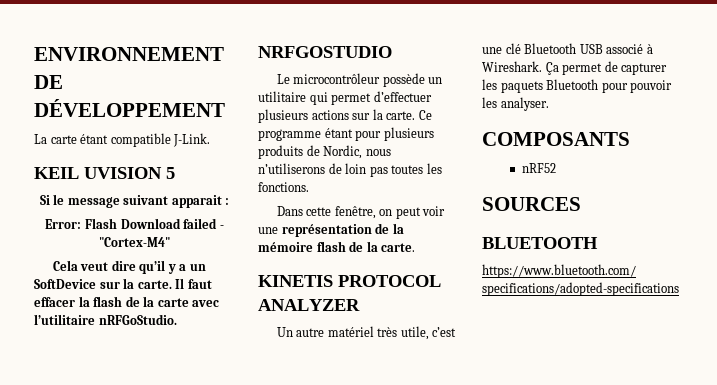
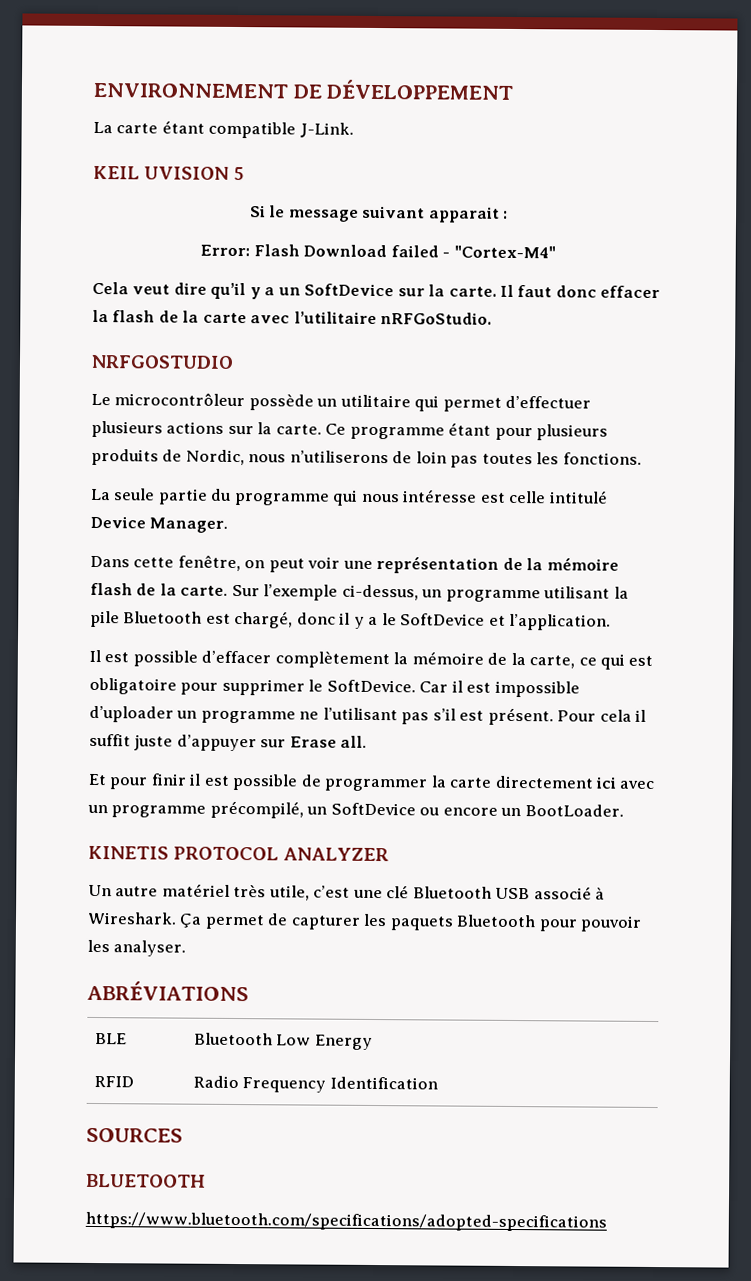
(212, 284) none -> [555,285,597,298] donc
(309, 187) none -> [90,488,608,506] [90,515,229,533] // La seule partie du programme qui nous intéresse est celle intitulé Device Manager.
(416, 247) none -> [231,584,629,603] [90,610,612,631] [89,649,654,670] [89,677,580,698] [89,705,647,726] [89,733,368,752] [88,773,656,792] [87,800,624,819] Sur l’exemple ci-dessus, un programme utilisant la pile Bluetooth est chargé, donc il y a le SoftDevice et l’application. // Il est possible d’effacer complètement la mémoire de la carte, ce qui est obligatoire pour supprimer le SoftDevice. Car il est impossible d’uploader un programme ne l’utilisant pas s’il est présent. Pour cela il suffit juste d’appuyer sur Erase all. // Et pour finir il est possible de programmer la carte directement ici avec un programme précompilé, un SoftDevice ou encore un BootLoader.
[482,132,630,146] [521,163,556,173] COMPOSANTS // nRF52 -> [87,980,249,1002] [94,1032,127,1045] [193,1032,373,1050] [93,1075,134,1088] [192,1075,438,1093] ABRÉVIATIONS // BLE | Bluetooth Low Energy // RFID | Radio Frequency Identification

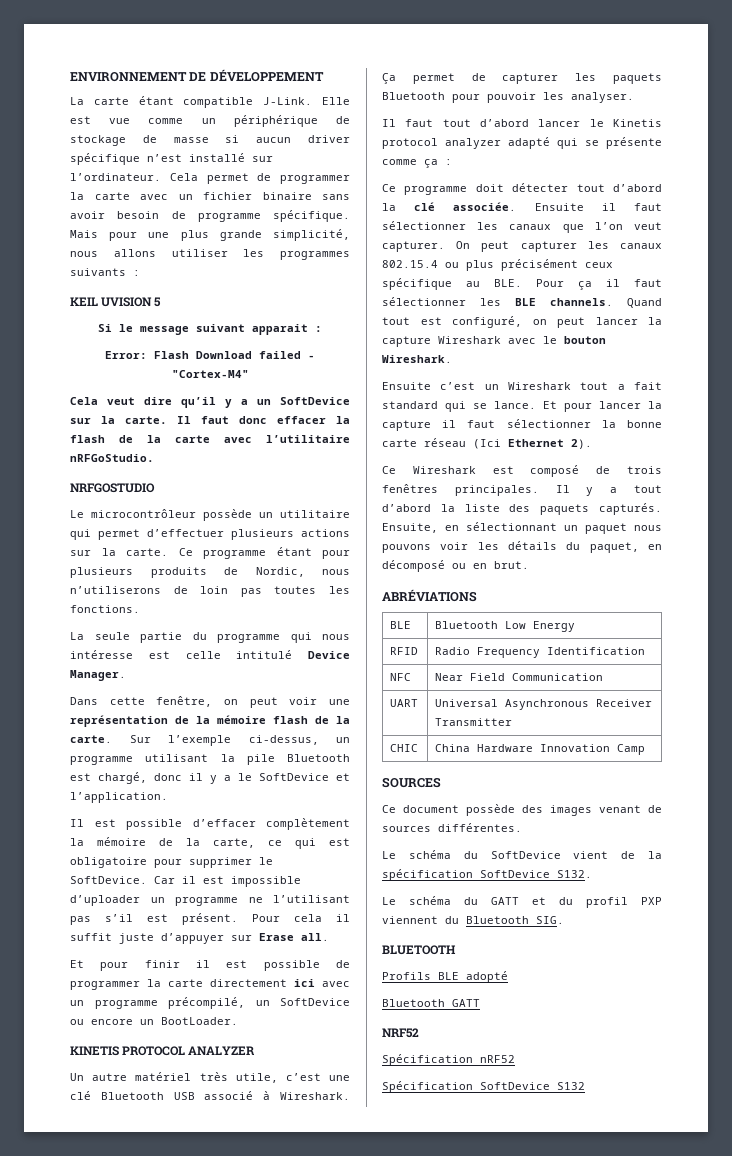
(354, 130) none -> [322,97,350,105] [70,115,350,127] [70,135,350,146] [70,153,273,165] [70,173,350,184] [70,192,350,200] [70,210,350,222] [70,229,350,241] [70,249,350,260] [70,268,140,276] Elle est vue comme un périphérique de stockage de masse si aucun driver spécifique n’est installé sur l’ordinateur. Cela permet de programmer la carte avec un fichier binaire sans avoir besoin de programme spécifique. Mais pour une plus grande simplicité, nous allons utiliser les programmes suivants :
(187, 948) none -> [382,119,662,127] [382,137,662,149] [382,159,452,168] [382,183,662,195] [382,202,662,211] [382,221,662,233] [382,241,662,252] [382,259,613,271] [382,278,662,290] [382,297,662,308] [382,316,662,328] [382,336,606,347] [382,355,452,363] [382,382,662,390] [382,401,662,412] [382,419,662,431] [382,438,592,449] [382,465,662,477] [382,484,662,496] [382,503,662,515] [382,522,662,534] [382,541,662,553] [382,560,529,572] // Il faut tout d’abord lancer le Kinetis protocol analyzer adapté qui se présente comme ça : // Ce programme doit détecter tout d’abord la clé associée. Ensuite il faut sélectionner les canaux que l’on veut capturer. On peut capturer les canaux 802.15.4 ou plus précisément ceux spécifique au BLE. Pour ça il faut sélectionner les BLE channels. Quand tout est configuré, on peut lancer la capture Wireshark avec le bouton Wireshark. // Ensuite c’est un Wireshark tout a fait standard qui se lance. Et pour lancer la capture il faut sélectionner la bonne carte réseau (Ici Ethernet 2). // Ce Wireshark est composé de trois fenêtres principales. Il y a tout d’abord la liste des paquets capturés. Ensuite, en sélectionnant un paquet nous pouvons voir les détails du paquet, en décomposé ou en brut.
[86,1127,183,1143] [86,1173,206,1188] [85,1211,607,1232] // SOURCES // BLUETOOTH // https://www.bluetooth.com/specifications/adopted-specifications -> [390,673,412,681] [435,673,604,681] [390,699,419,707] [435,699,653,710] [435,718,513,726] [390,744,419,752] [435,744,646,755] [382,777,441,788] [382,804,662,816] [382,823,522,832] [382,850,662,859] [382,869,592,881] [382,896,662,908] [382,916,564,924] [382,945,456,955] [382,971,508,983] [382,999,480,1007] [382,1028,419,1038] [382,1054,515,1066] [382,1081,585,1093] // NFC | Near Field Communication // UART | Universal Asynchronous Receiver Transmitter // CHIC | China Hardware Innovation Camp // SOURCES // Ce document possède des images venant de sources différentes. // Le schéma du SoftDevice vient de la spécification SoftDevice S132. // Le schéma du GATT et du profil PXP viennent du Bluetooth SIG. // BLUETOOTH // Profils BLE adopté // Bluetooth GATT // NRF52 // Spécification nRF52 // Spécification SoftDevice S132

